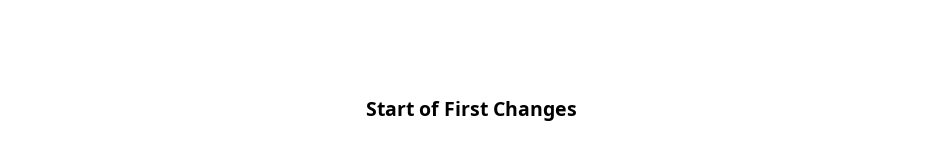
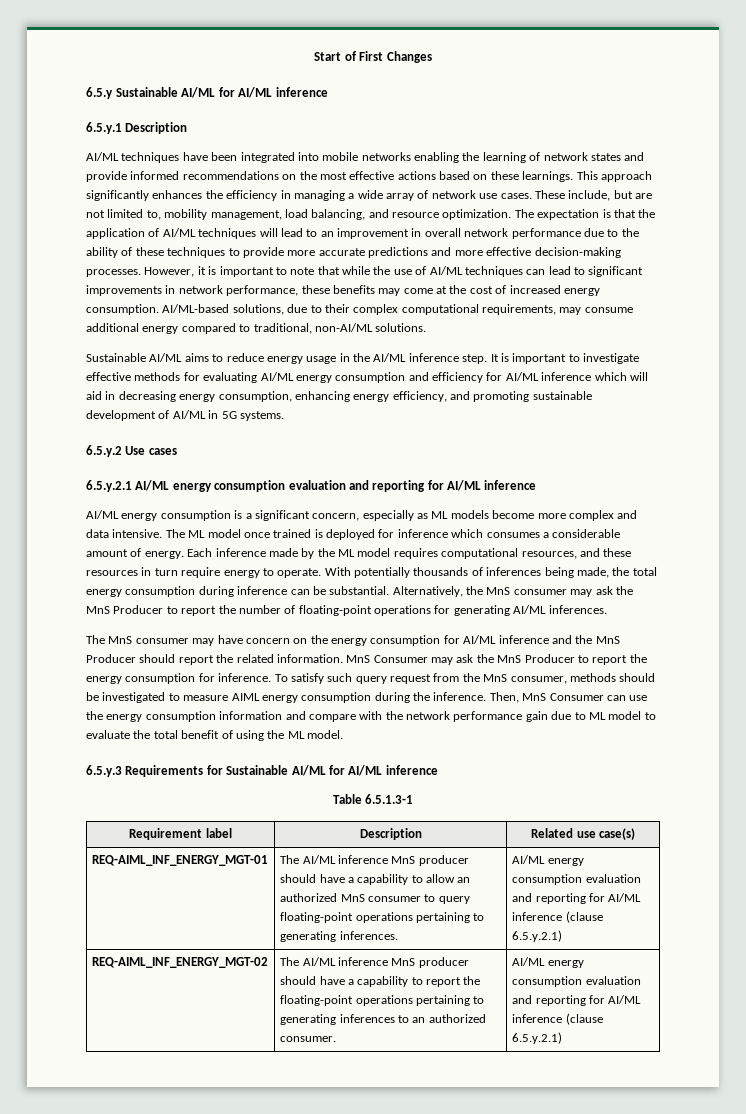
(578, 111) none -> [86,87,328,99] [86,122,188,134] [86,152,645,163] [86,171,652,182] [86,190,652,201] [86,209,656,220] [86,228,639,239] [86,247,621,258] [86,266,644,277] [86,285,600,296] [86,304,633,315] [86,323,427,334] [86,353,639,364] [86,372,648,383] [86,391,592,402] [86,410,284,421] [86,445,177,457] [86,480,537,492] [86,510,638,521] [86,529,621,540] [86,548,632,559] [86,567,657,578] [86,586,633,597] [86,605,607,616] [86,635,620,646] [86,654,647,665] [86,673,656,684] [86,692,648,703] [86,711,656,722] [86,730,343,741] [86,765,438,777] [332,794,414,804] [129,828,232,840] [359,828,422,840] [531,828,635,840] [92,855,269,866] [280,855,469,866] [280,874,471,885] [280,893,470,904] [280,912,485,923] [280,931,398,942] [512,855,584,866] [512,874,641,885] [512,893,642,904] [512,911,603,923] [512,930,563,942] [92,957,269,968] [280,957,469,968] [280,976,481,987] [280,995,485,1006] [280,1014,486,1025] [280,1036,337,1042] [512,957,584,968] [512,976,641,987] [512,995,642,1006] [512,1013,603,1025] [512,1032,563,1044] // 6.5.y Sustainable AI/ML for AI/ML inference // 6.5.y.1 Description // AI/ML techniques have been integrated into mobile networks enabling the learning of network states and provide informed recommendations on the most effective actions based on these learnings. This approach significantly enhances the efficiency in managing a wide array of network use cases. These include, but are not limited to, mobility management, load balancing, and resource optimization. The expectation is that the application of AI/ML techniques will lead to an improvement in overall network performance due to the ability of these techniques to provide more accurate predictions and more effective decision-making processes. However, it is important to note that while the use of AI/ML techniques can lead to significant improvements in network performance, these benefits may come at the cost of increased energy consumption. AI/ML-based solutions, due to their complex computational requirements, may consume additional energy compared to traditional, non-AI/ML solutions. // Sustainable AI/ML aims to reduce energy usage in the AI/ML inference step. It is important to investigate effective methods for evaluating AI/ML energy consumption and efficiency for AI/ML inference which will aid in decreasing energy consumption, enhancing energy efficiency, and promoting sustainable development of AI/ML in 5G systems. // 6.5.y.2 Use cases // 6.5.y.2.1 AI/ML energy consumption evaluation and reporting for AI/ML inference // AI/ML energy consumption is a significant concern, especially as ML models become more complex and data intensive. The ML model once trained is deployed for inference which consumes a considerable amount of energy. Each inference made by the ML model requires computational resources, and these resources in turn require energy to operate. With potentially thousands of inferences being made, the total energy consumption during inference can be substantial. Alternatively, the MnS consumer may ask the MnS Producer to report the number of floating-point operations for generating AI/ML inferences. // The MnS consumer may have concern on the energy consumption for AI/ML inference and the MnS Producer should report the related information. MnS Consumer may ask the MnS Producer to report the energy consumption for inference. To satisfy such query request from the MnS consumer, methods should be investigated to measure AIML energy consumption during the inference. Then, MnS Consumer can use the energy consumption information and compare with the network performance gain due to ML model to evaluate the total benefit of using the ML model. // 6.5.y.3 Requirements for Sustainable AI/ML for AI/ML inference // Table 6.5.1.3-1 // Requirement label | Description | Related use case(s) // REQ-AIML_INF_ENERGY_MGT-01 | The AI/ML inference MnS producer should have a capability to allow an authorized MnS consumer to query floating-point operations pertaining to generating inferences. | AI/ML energy consumption evaluation and reporting for AI/ML inference (clause 6.5.y.2.1) // REQ-AIML_INF_ENERGY_MGT-02 | The AI/ML inference MnS producer should have a capability to report the floating-point operations pertaining to generating inferences to an authorized consumer. | AI/ML energy consumption evaluation and reporting for AI/ML inference (clause 6.5.y.2.1)

